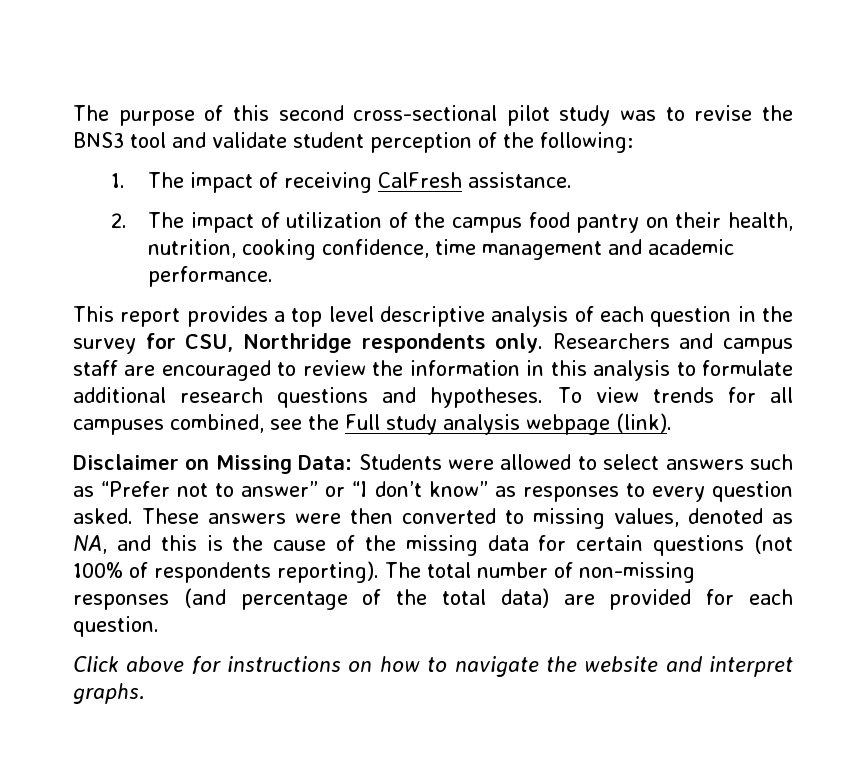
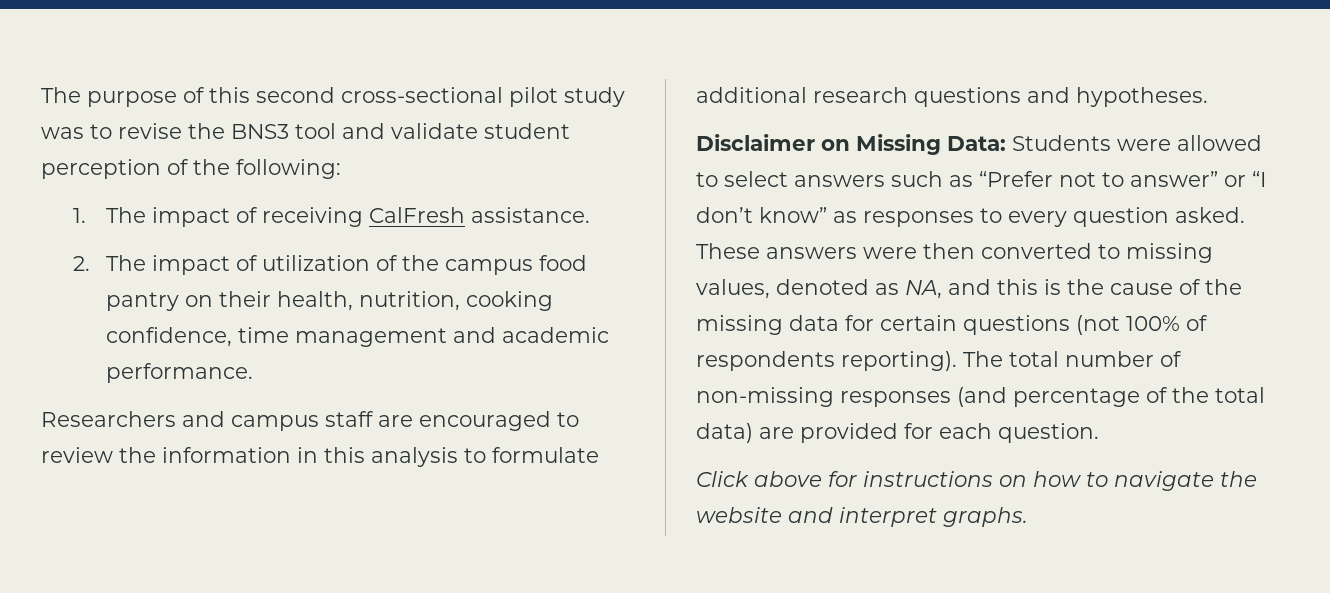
[73,306,794,327] [73,333,544,354] This report provides a top level descriptive analysis of each question in the survey for CSU, Northridge respondents only. -> (253, 373) none
[557,387,793,403] [73,413,672,435] To view trends for all campuses combined, see the Full study analysis webpage (link). -> (1208, 97) none

